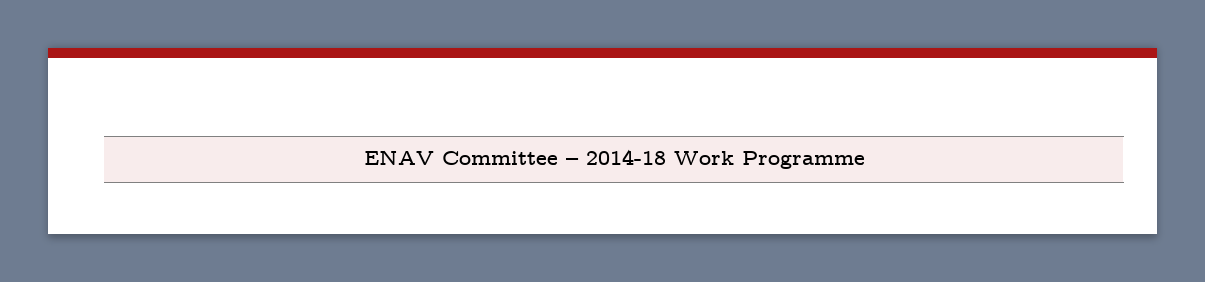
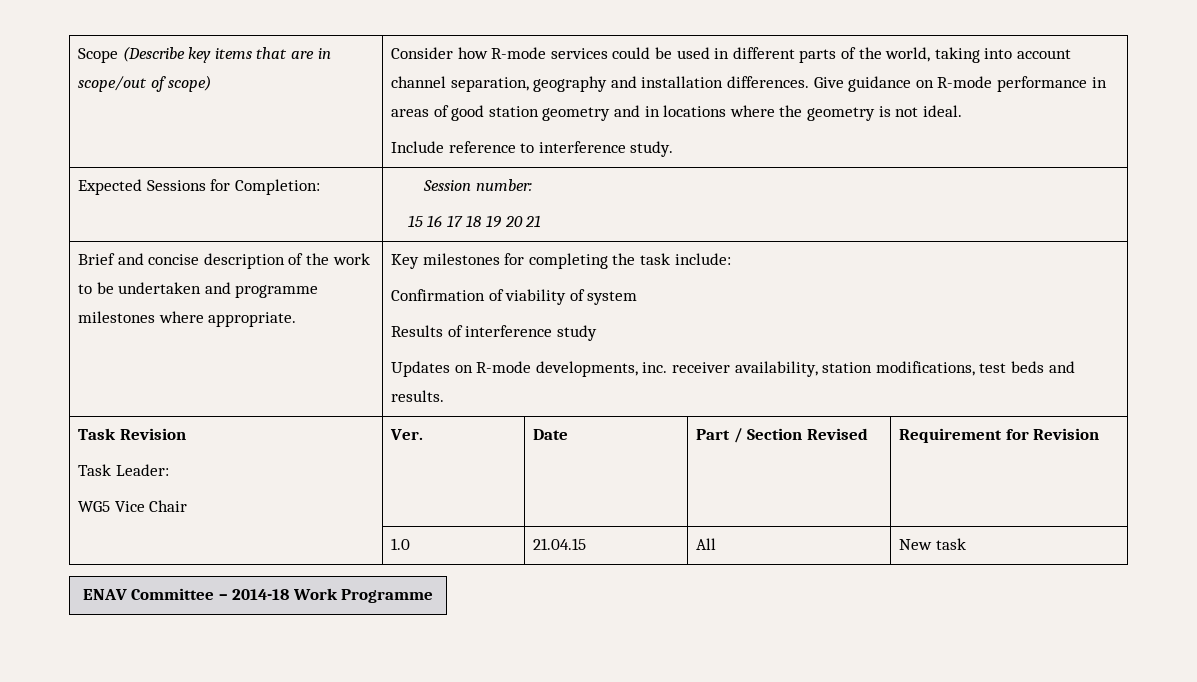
(363, 157) none -> [78,46,331,63] [78,75,212,92] [391,47,1071,63] [391,76,1107,92] [391,105,962,121] [391,141,674,157] [78,179,320,195] [423,179,532,191] [407,215,542,228] [78,253,370,269] [78,282,319,298] [78,311,297,327] [391,253,731,269] [391,289,638,305] [391,325,597,341] [391,361,1075,377] [391,390,445,402] [78,428,186,440] [78,464,169,476] [78,500,188,512] [390,429,424,440] [533,429,569,440] [696,428,868,443] [899,428,1100,443] [391,538,411,550] [533,538,587,550] [696,538,717,550] [899,538,966,550] Scope (Describe key items that are in scope/out of scope) | Consider how R-mode services could be used in different parts of the world, taking into account channel separation, geography and installation differences. Give guidance on R-mode performance in areas of good station geometry and in locations where the geometry is not ideal. // Include reference to interference study. // Expected Sessions for Completion: | Session number: // 15 16 17 18 19 20 21 // Brief and concise description of the work to be undertaken and programme milestones where appropriate. | Key milestones for completing the task include: // Confirmation of viability of system // Results of interference study // Updates on R-mode developments, inc. receiver availability, station modifications, test beds and results. // Task Revision // Task Leader: // WG5 Vice Chair | Ver. | Date | Part / Section Revised | Requirement for Revision // | 1.0 | 21.04.15 | All | New task //

